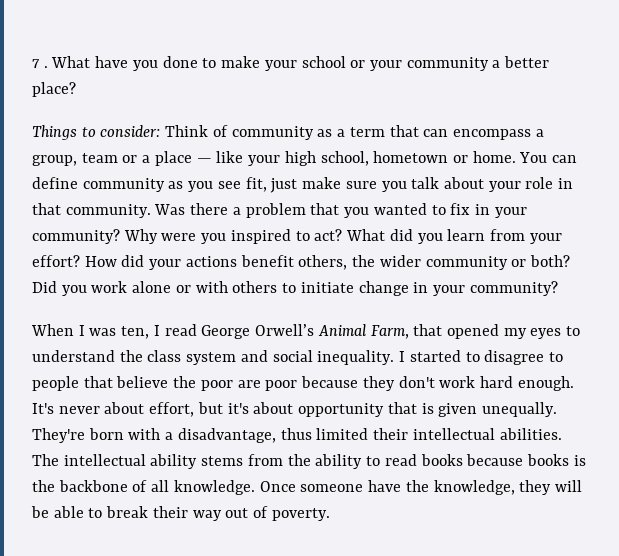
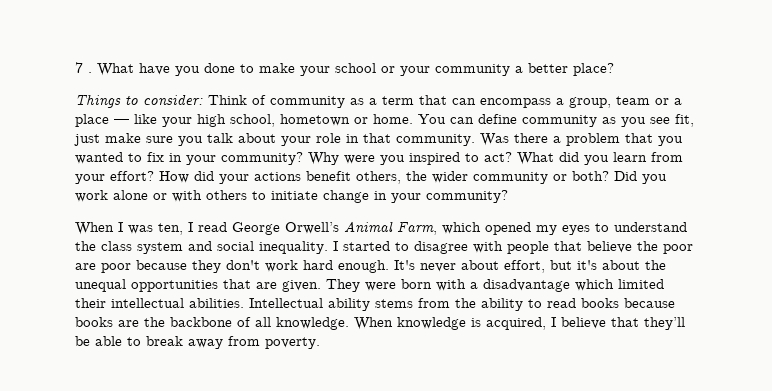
[413,324,443,336] that -> [442,222,481,234] which
[548,352,563,362] to -> [473,241,503,253] with
[298,402,557,417] [32,428,85,443] opportunity that is given unequally. They're -> [645,260,666,270] [75,279,396,292] the unequal opportunities that are given. They were
[177,428,312,443] disadvantage, thus -> [483,279,614,292] disadvantage which
[32,454,146,466] The intellectual -> [249,298,323,308] Intellectual
[573,455,586,466] is -> [118,320,139,327] are
[259,480,582,495] [31,506,269,521] Once someone have the knowledge, they will be able to break their way out of -> [354,317,685,330] [75,336,260,349] When knowledge is acquired, I believe that they’ll be able to break away from

